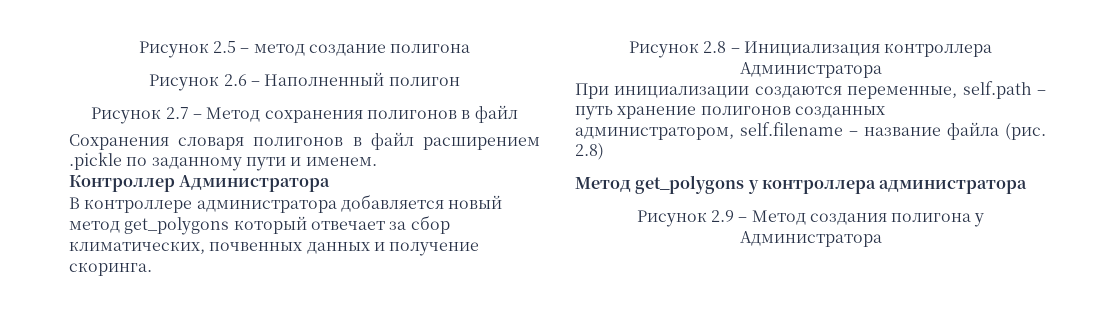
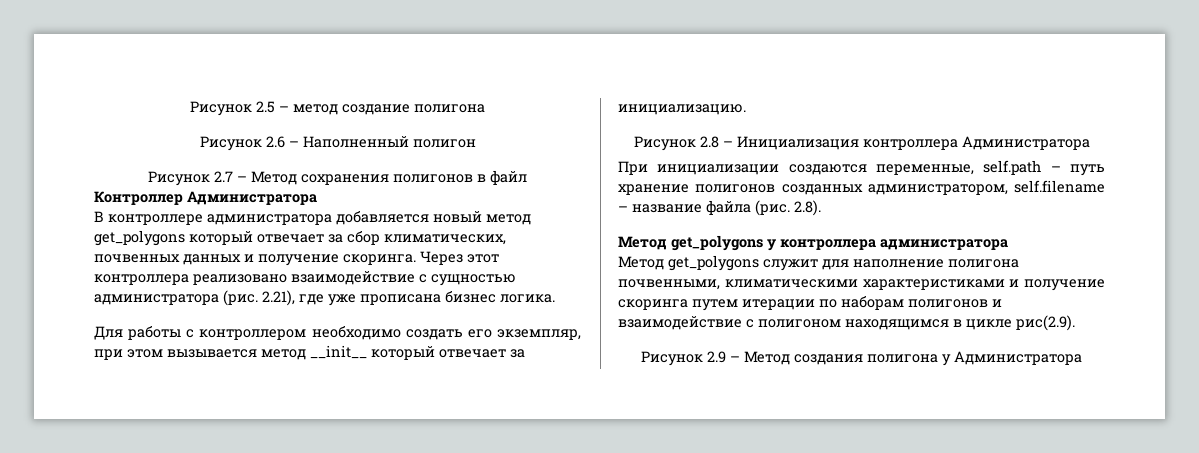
[69,132,540,150] [69,152,377,171] // Сохранения словаря полигонов в файл расширением .pickle по заданному пути и именем. -> (527, 177) none
(152, 269) none -> [420,251,499,265] [94,271,516,286] [94,290,555,306] [94,326,581,340] [94,345,525,360] [618,104,746,115] Через этот контроллера реализовано взаимодействие с сущностью администратора (рис. 2.21), где уже прописана бизнес логика. // Для работы с контроллером необходимо создать его экземпляр, при этом вызывается метод __init__ который отвечает за инициализацию.
[575,143,604,160] 2.8) -> [794,200,821,216] 2.8).
(1028, 187) none -> [618,255,1019,271] [618,279,1105,291] [618,296,1002,311] [618,315,1075,331] // Метод get_polygons служит для наполнение полигона почвенными, климатическими характеристиками и получение скоринга путем итерации по наборам полигонов и взаимодействие с полигоном находящимся в цикле рис(2.9).

